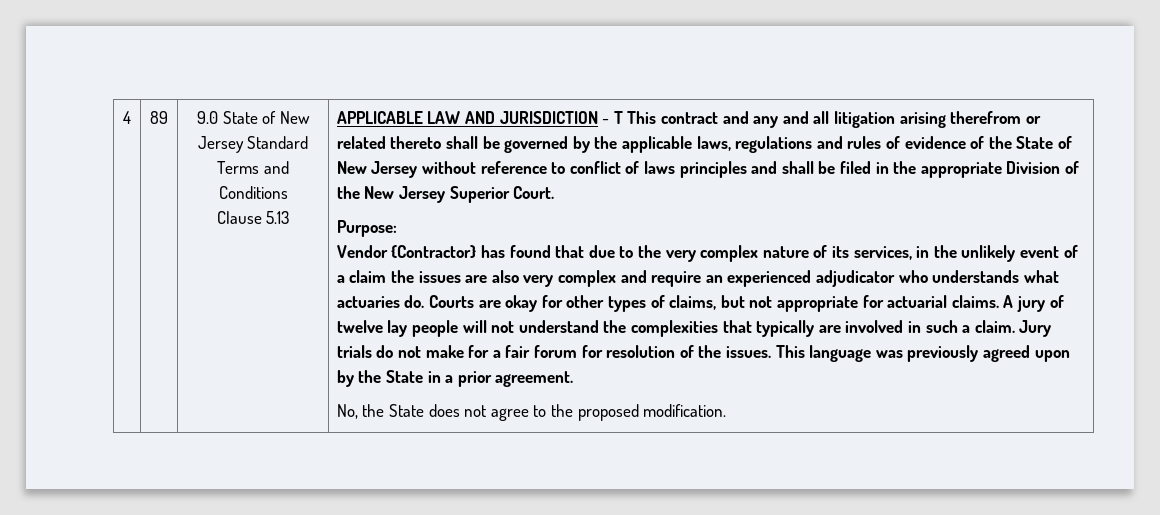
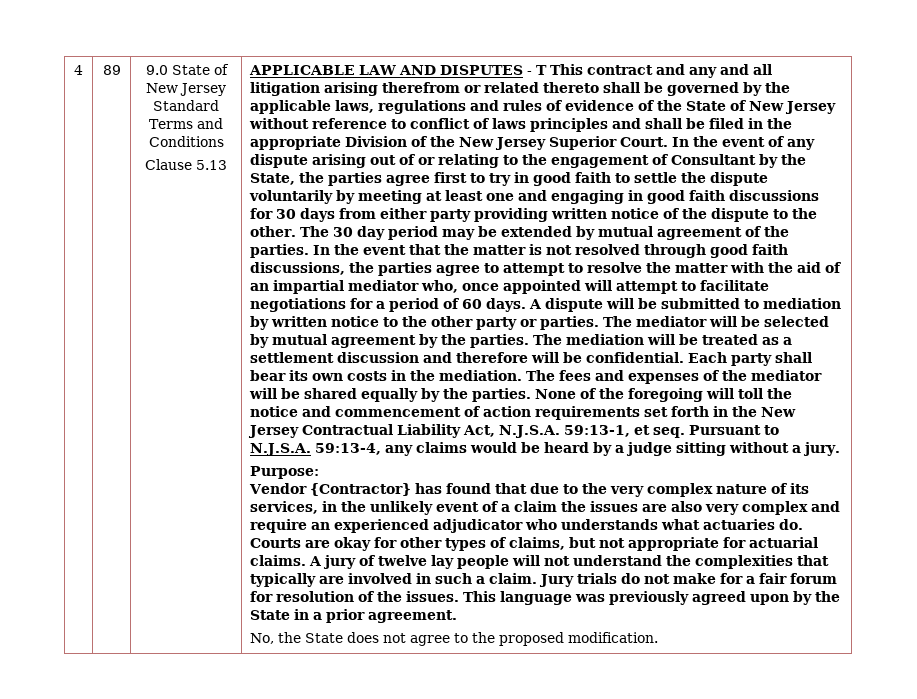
[499,111,598,124] JURISDICTION -> [440,65,524,75] DISPUTES
(555, 192) none -> [672,136,816,150] [250,154,807,168] [250,172,769,186] [249,190,820,204] [250,208,818,222] [250,226,790,240] [250,244,789,258] [250,262,842,276] [250,280,770,294] [250,298,842,312] [250,316,830,330] [250,334,793,348] [250,352,813,366] [250,370,823,384] [249,388,793,402] [250,406,797,420] [248,424,780,438] [250,442,841,456] In the event of any dispute arising out of or relating to the engagement of Consultant by the State, the parties agree first to try in good faith to settle the dispute voluntarily by meeting at least one and engaging in good faith discussions for 30 days from either party providing written notice of the dispute to the other. The 30 day period may be extended by mutual agreement of the parties. In the event that the matter is not resolved through good faith discussions, the parties agree to attempt to resolve the matter with the aid of an impartial mediator who, once appointed will attempt to facilitate negotiations for a period of 60 days. A dispute will be submitted to mediation by written notice to the other party or parties. The mediator will be selected by mutual agreement by the parties. The mediation will be treated as a settlement discussion and therefore will be confidential. Each party shall bear its own costs in the mediation. The fees and expenses of the mediator will be shared equally by the parties. None of the foregoing will toll the notice and commencement of action requirements set forth in the New Jersey Contractual Liability Act, N.J.S.A. 59:13-1, et seq. Pursuant to N.J.S.A. 59:13-4, any claims would be heard by a judge sitting without a jury.

